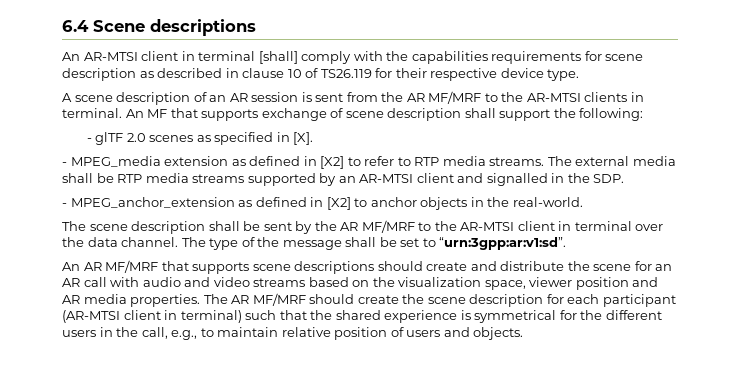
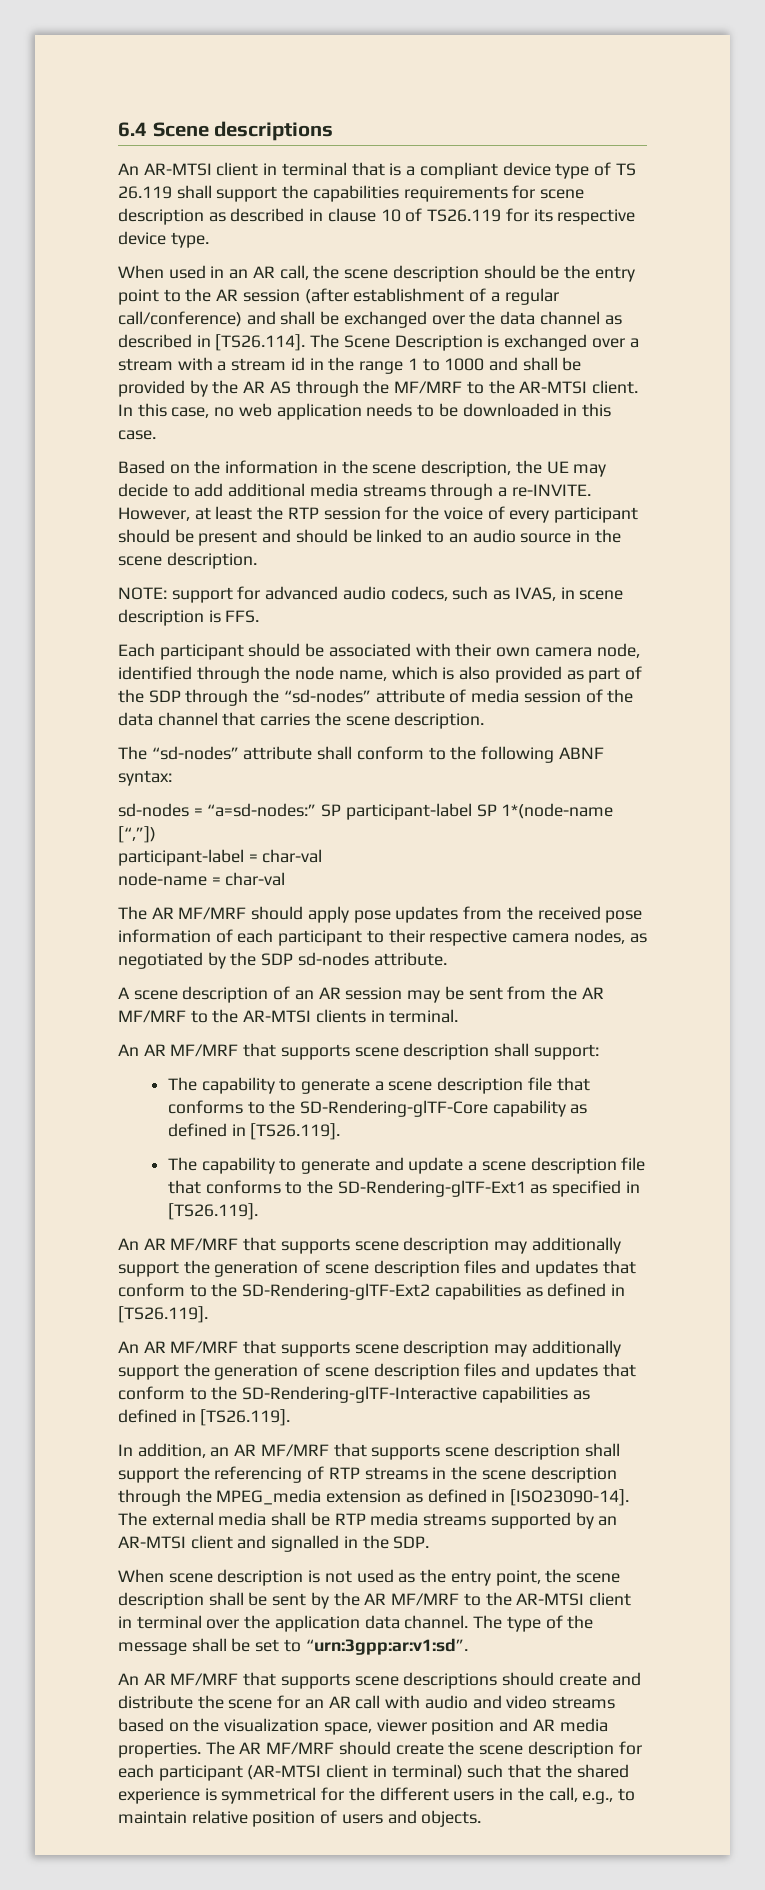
[258,51,383,64] [shall] comply with -> [351,162,636,179] [118,185,278,202] that is a compliant device type of TS 26.119 shall support
[395,68,427,78] their -> [533,209,553,222] its
(580, 75) none -> [118,265,635,282] [118,288,559,305] [118,311,622,328] [118,334,639,351] [118,357,582,374] [118,380,638,397] [118,403,611,420] [118,430,156,440] [118,460,607,477] [118,483,591,500] [118,506,638,523] [118,529,621,546] [118,552,257,569] [118,586,624,603] [118,609,260,626] [118,643,640,660] [118,666,642,683] [118,689,634,706] [118,712,485,729] [118,746,604,763] [118,770,172,786] [118,803,614,820] [118,826,156,843] [118,849,323,866] [118,872,286,886] [118,906,643,923] [118,929,647,946] [118,952,447,969] // When used in an AR call, the scene description should be the entry point to the AR session (after establishment of a regular call/conference) and shall be exchanged over the data channel as described in [TS26.114]. The Scene Description is exchanged over a stream with a stream id in the range 1 to 1000 and shall be provided by the AR AS through the MF/MRF to the AR-MTSI client. In this case, no web application needs to be downloaded in this case. // Based on the information in the scene description, the UE may decide to add additional media streams through a re-INVITE. However, at least the RTP session for the voice of every participant should be present and should be linked to an audio source in the scene description. // NOTE: support for advanced audio codecs, such as IVAS, in scene description is FFS. // Each participant should be associated with their own camera node, identified through the node name, which is also provided as part of the SDP through the “sd-nodes” attribute of media session of the data channel that carries the scene description. // The “sd-nodes” attribute shall conform to the following ABNF syntax: // sd-nodes = “a=sd-nodes:” SP participant-label SP 1*(node-name [“,”]) // participant-label = char-val // node-name = char-val // The AR MF/MRF should apply pose updates from the received pose information of each participant to their respective camera nodes, as negotiated by the SDP sd-nodes attribute.
[301,92,312,102] is -> [407,986,464,1003] may be
[125,108,644,121] [86,132,314,145] [62,162,67,166] An MF that supports exchange of scene description shall support the following: // - glTF 2.0 scenes as specified in [X]. // - -> [118,1043,599,1060] [167,1077,590,1094] [167,1100,588,1117] [167,1123,341,1140] [167,1157,646,1174] [167,1180,640,1197] [167,1203,258,1220] [118,1237,621,1254] [118,1260,636,1277] [118,1283,626,1300] [118,1306,208,1323] [118,1340,621,1357] [118,1363,636,1380] [118,1386,590,1403] [118,1409,291,1426] [118,1443,620,1460] [118,1466,617,1483] [118,1489,212,1506] // An AR MF/MRF that supports scene description shall support: // The capability to generate a scene description file that conforms to the SD-Rendering-glTF-Core capability as defined in [TS26.119]. // The capability to generate and update a scene description file that conforms to the SD-Rendering-glTF-Ext1 as specified in [TS26.119]. // An AR MF/MRF that supports scene description may additionally support the generation of scene description files and updates that conform to the SD-Rendering-glTF-Ext2 capabilities as defined in [TS26.119]. // An AR MF/MRF that supports scene description may additionally support the generation of scene description files and updates that conform to the SD-Rendering-glTF-Interactive capabilities as defined in [TS26.119]. // In addition, an AR MF/MRF that supports scene description shall support the referencing of RTP streams in the scene description through the
[320,156,545,169] [X2] to refer to RTP media streams. -> [510,1489,630,1506] [ISO23090-14].
[62,197,583,210] [62,221,86,231] - MPEG_anchor_extension as defined in [X2] to anchor objects in the real-world. // The -> [118,1569,572,1586] When scene description is not used as the entry point, the
(84, 242) none -> [274,1615,360,1632] application

